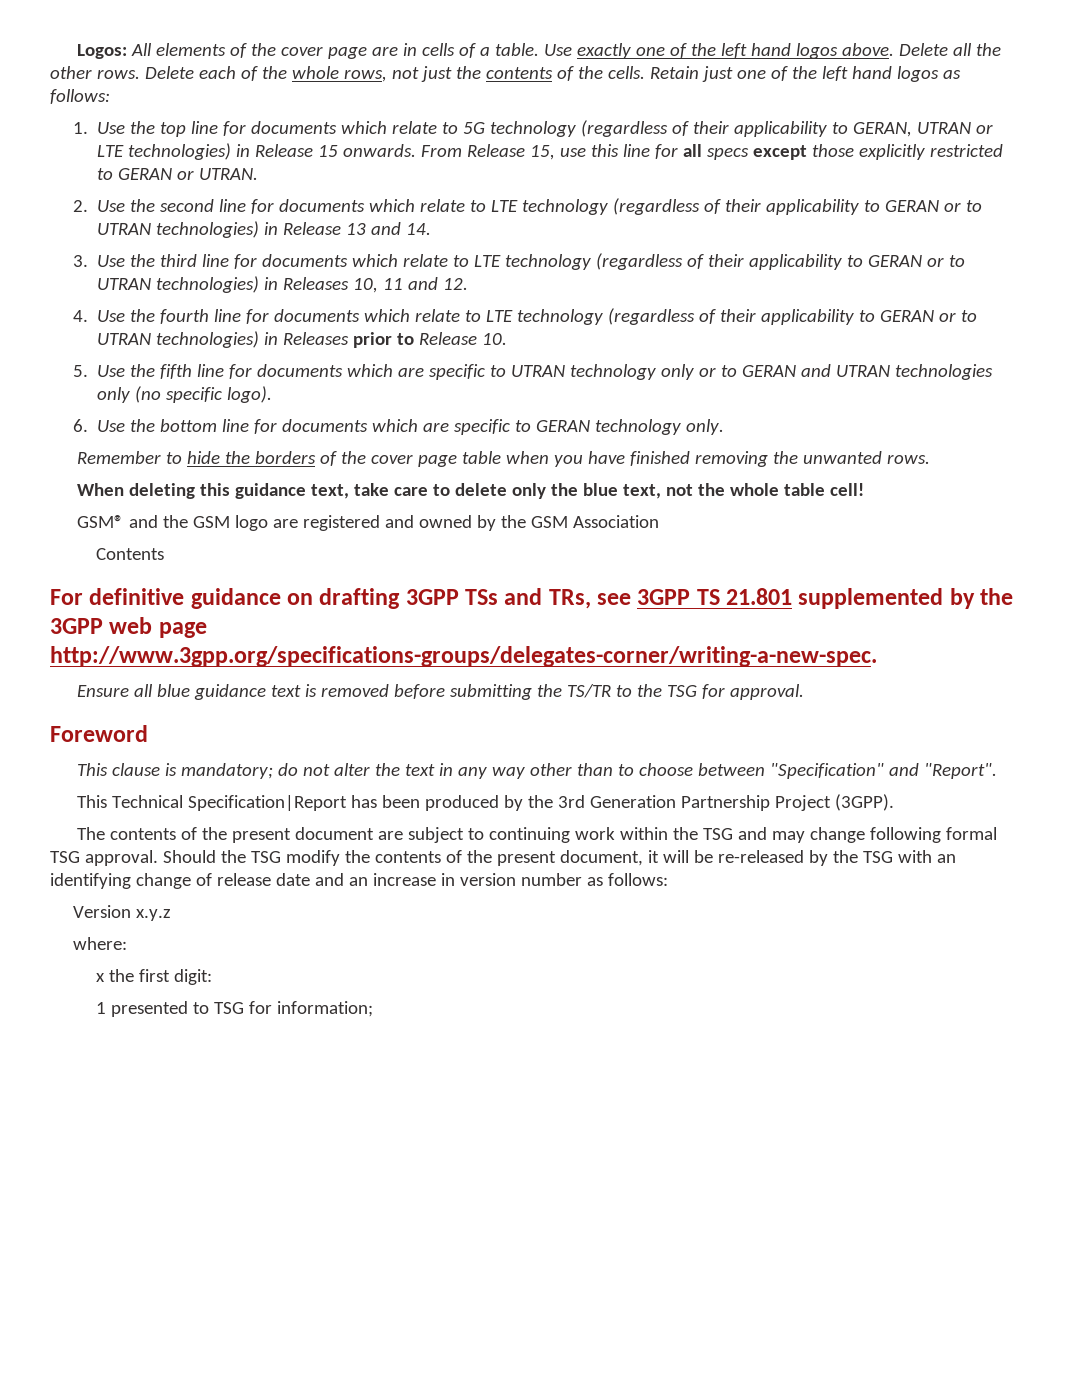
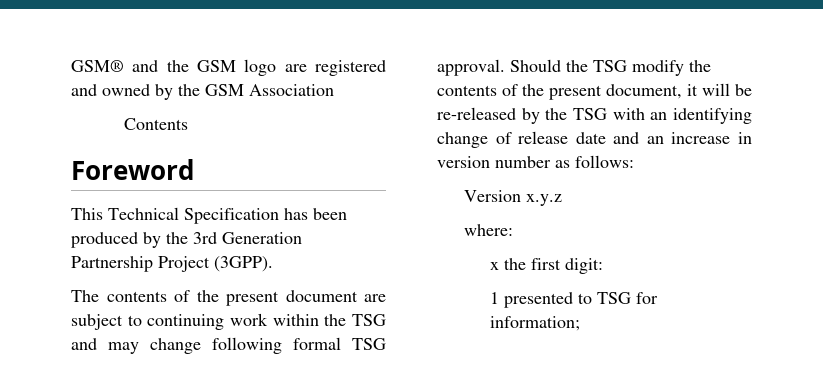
[77,43,1001,59] [50,66,961,82] [50,89,110,104] [72,120,994,137] [97,143,1004,160] [97,168,259,180] [72,198,983,215] [97,221,432,238] [72,253,966,270] [97,276,469,293] [72,308,978,325] [97,331,508,348] [72,364,994,380] [97,386,273,403] [72,419,725,435] [77,451,930,467] [77,483,864,499] Logos: All elements of the cover page are in cells of a table. Use exactly one of the left hand logos above. Delete all the other rows. Delete each of the whole rows, not just the contents of the cells. Retain just one of the left hand logos as follows: // 1. Use the top line for documents which relate to 5G technology (regardless of their applicability to GERAN, UTRAN or LTE technologies) in Release 15 onwards. From Release 15, use this line for all specs except those explicitly restricted to GERAN or UTRAN. // 2. Use the second line for documents which relate to LTE technology (regardless of their applicability to GERAN or to UTRAN technologies) in Release 13 and 14. // 3. Use the third line for documents which relate to LTE technology (regardless of their applicability to GERAN or to UTRAN technologies) in Releases 10, 11 and 12. // 4. Use the fourth line for documents which relate to LTE technology (regardless of their applicability to GERAN or to UTRAN technologies) in Releases prior to Release 10. // 5. Use the fifth line for documents which are specific to UTRAN technology only or to GERAN and UTRAN technologies only (no specific logo). // 6. Use the bottom line for documents which are specific to GERAN technology only. // Remember to hide the borders of the cover page table when you have finished removing the unwanted rows. // When deleting this guidance text, take care to delete only the blue text, not the whole table cell! // -> (71, 66) none
[50,588,1014,609] [50,617,207,638] [50,646,877,667] [77,684,805,700] [50,725,148,742] [77,763,997,779] For definitive guidance on drafting 3GPP TSs and TRs, see 3GPP TS 21.801 supplemented by the 3GPP web page http://www.3gpp.org/specifications-groups/delegates-corner/writing-a-new-spec. // Ensure all blue guidance text is removed before submitting the TS/TR to the TSG for approval. // Foreword // This clause is mandatory; do not alter the text in any way other than to choose between "Specification" and "Report". -> [71,159,194,180] Foreword
[188,795,348,811] Specification|Report -> [184,208,279,224] Specification

